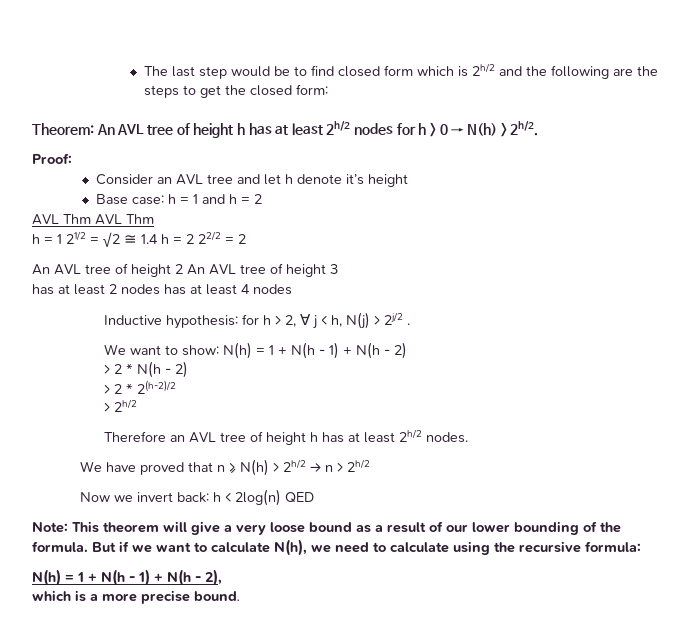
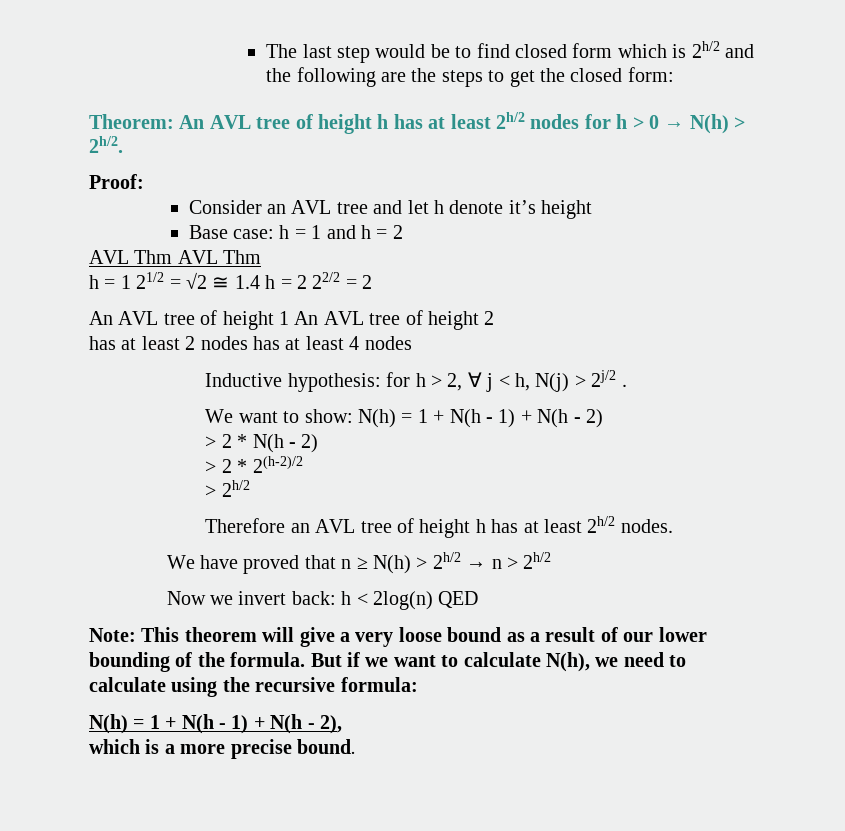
[175,263,338,277] 2 An AVL tree of height 3 -> [279,310,495,330] 1 An AVL tree of height 2

